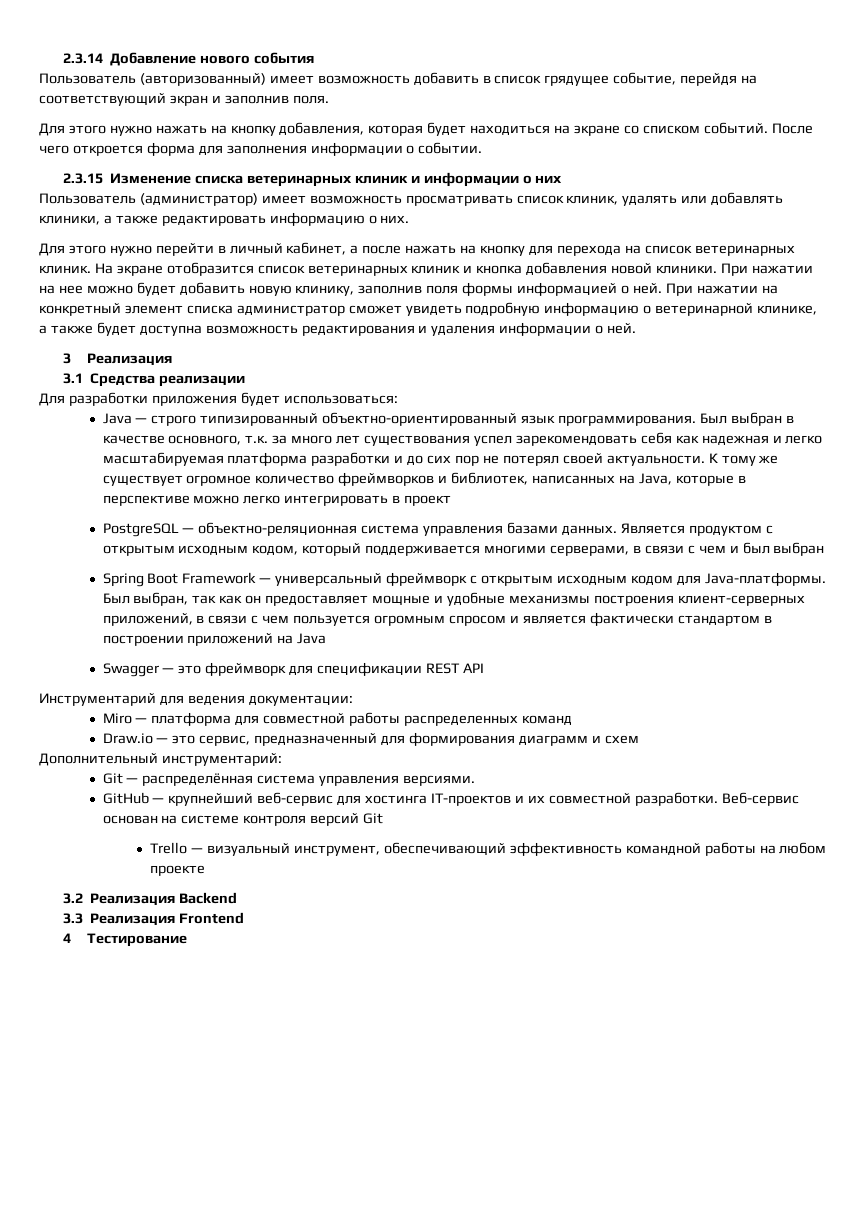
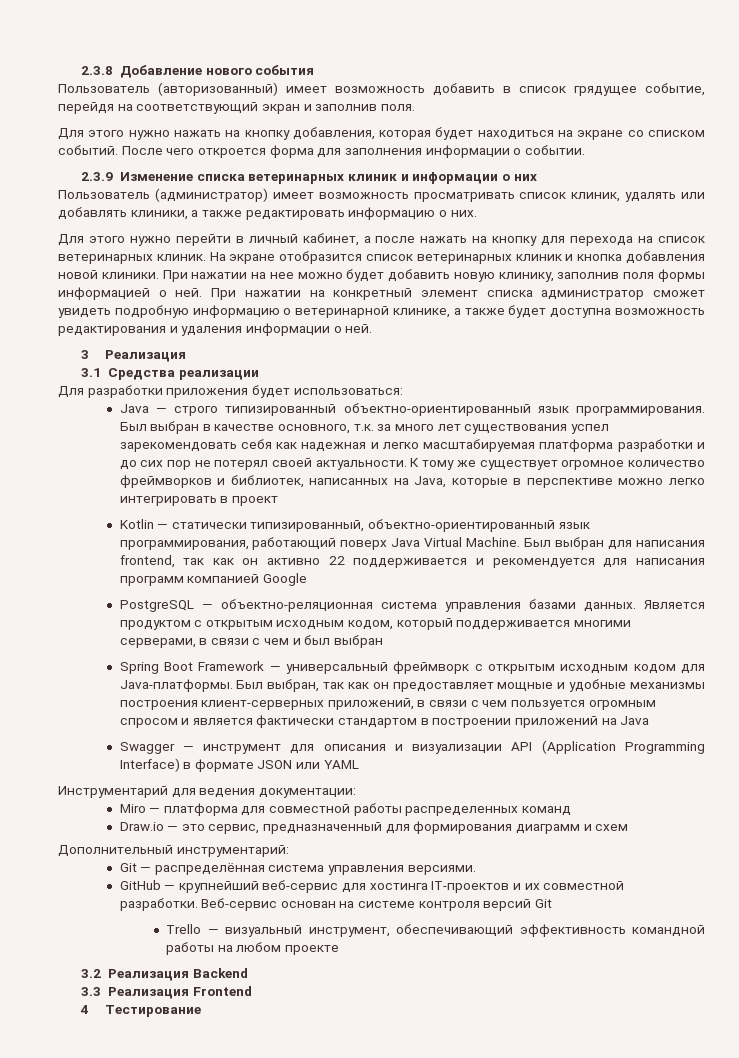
[62,53,103,64] 2.3.14 -> [81,66,114,75] 2.3.8
[62,173,103,184] 2.3.15 -> [81,172,114,181] 2.3.9
(452, 500) none -> [119,519,590,532] [119,537,705,550] [119,555,706,568] [119,573,307,586] // Kotlin — статически типизированный, объектно-ориентированный язык программирования, работающий поверх Java Virtual Machine. Был выбран для написания frontend, так как он активно 22 поддерживается и рекомендуется для написания программ компанией Google
[178,662,484,676] это фреймворк для спецификации REST API -> [203,740,705,754] [119,758,359,772] инструмент для описания и визуализации API (Application Programming Interface) в формате JSON или YAML

